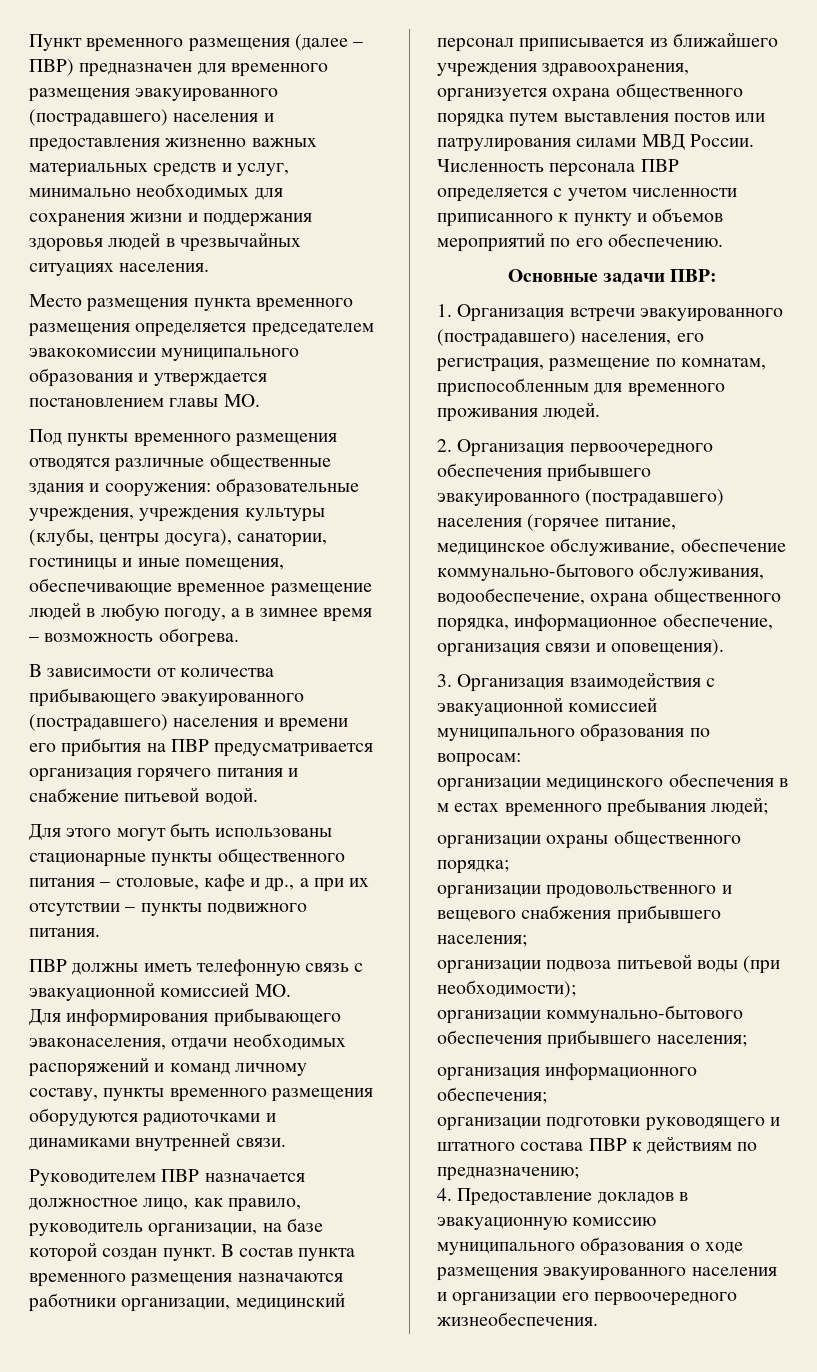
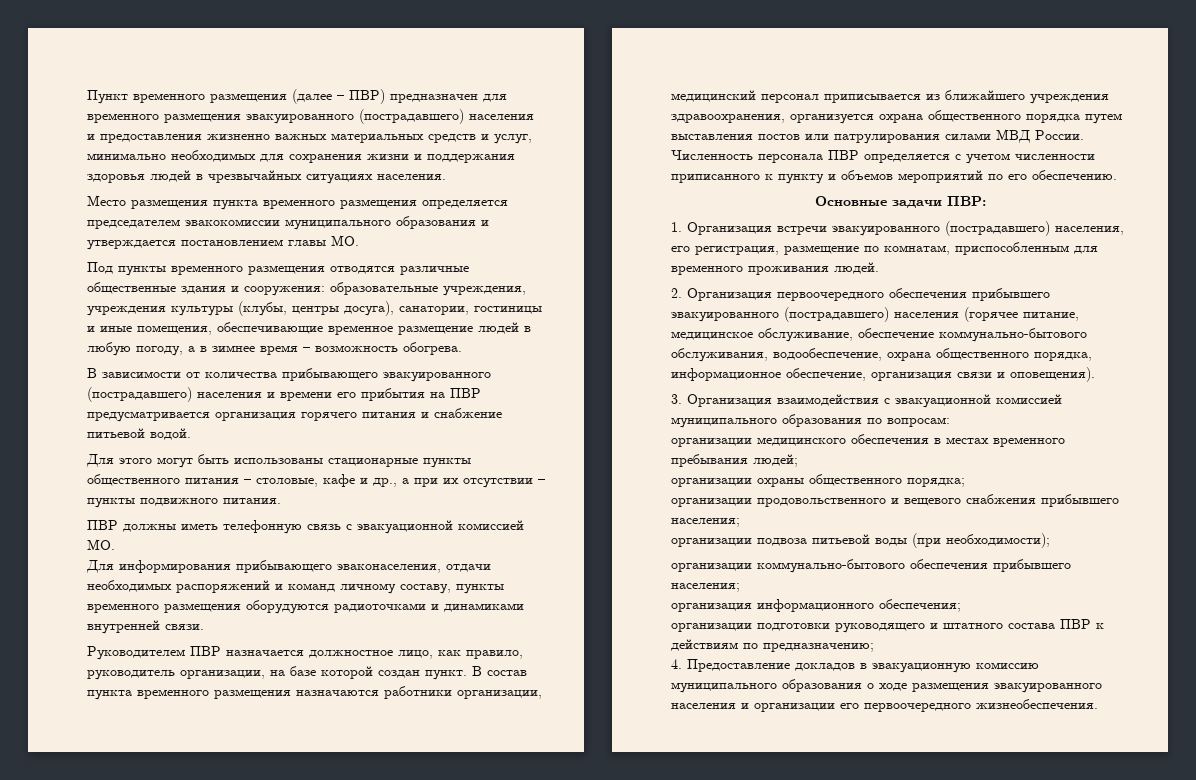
[437,803,500,812] м естах -> [946,437,989,444] местах

